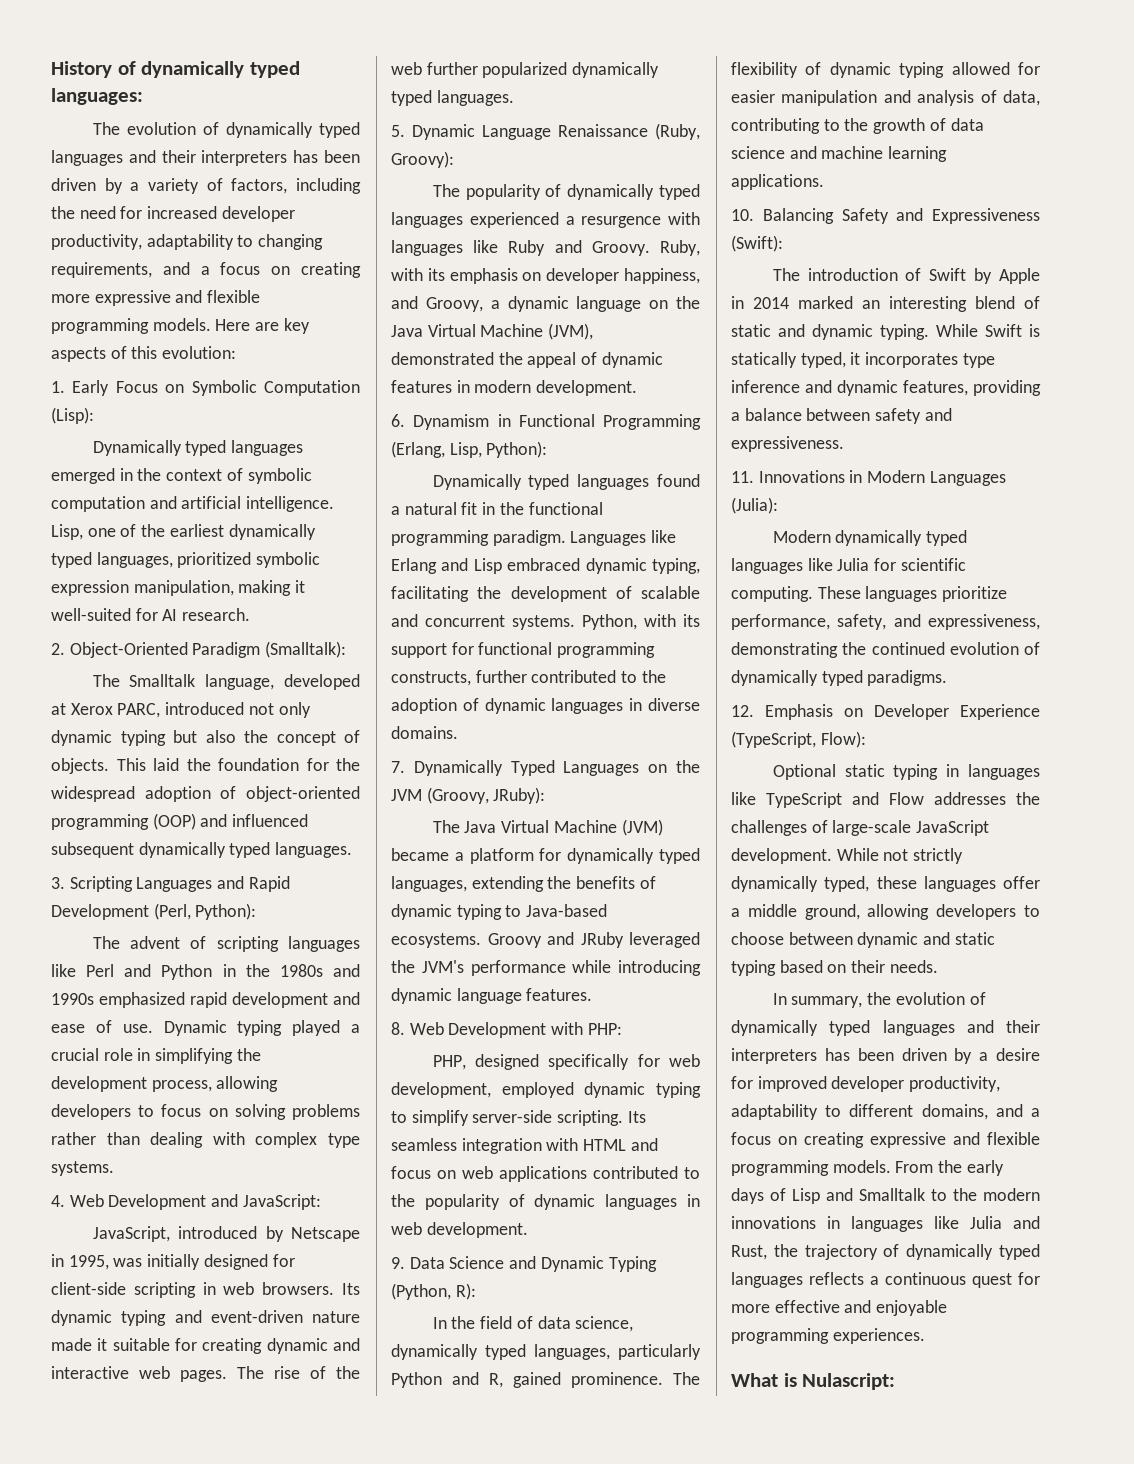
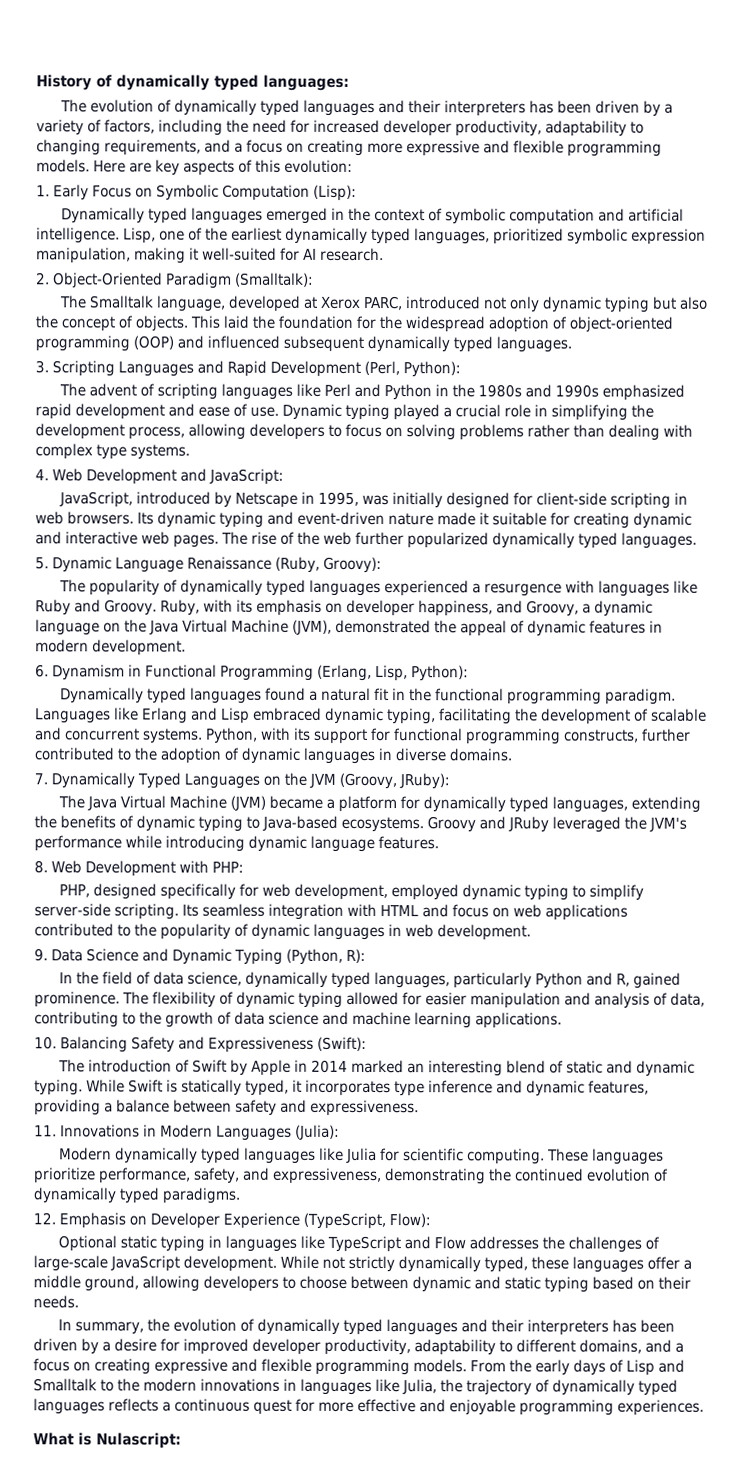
[970,1216,1040,1229] [731,1245,767,1260] Julia and Rust, -> [402,1379,437,1395] Julia,

